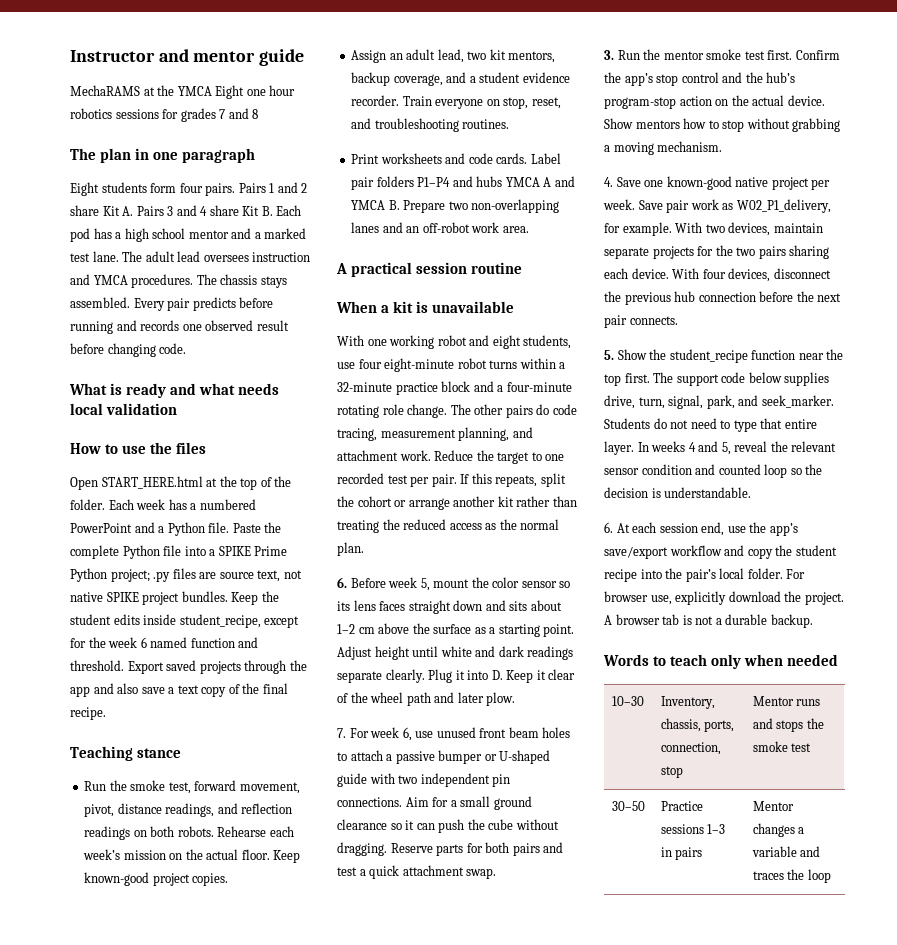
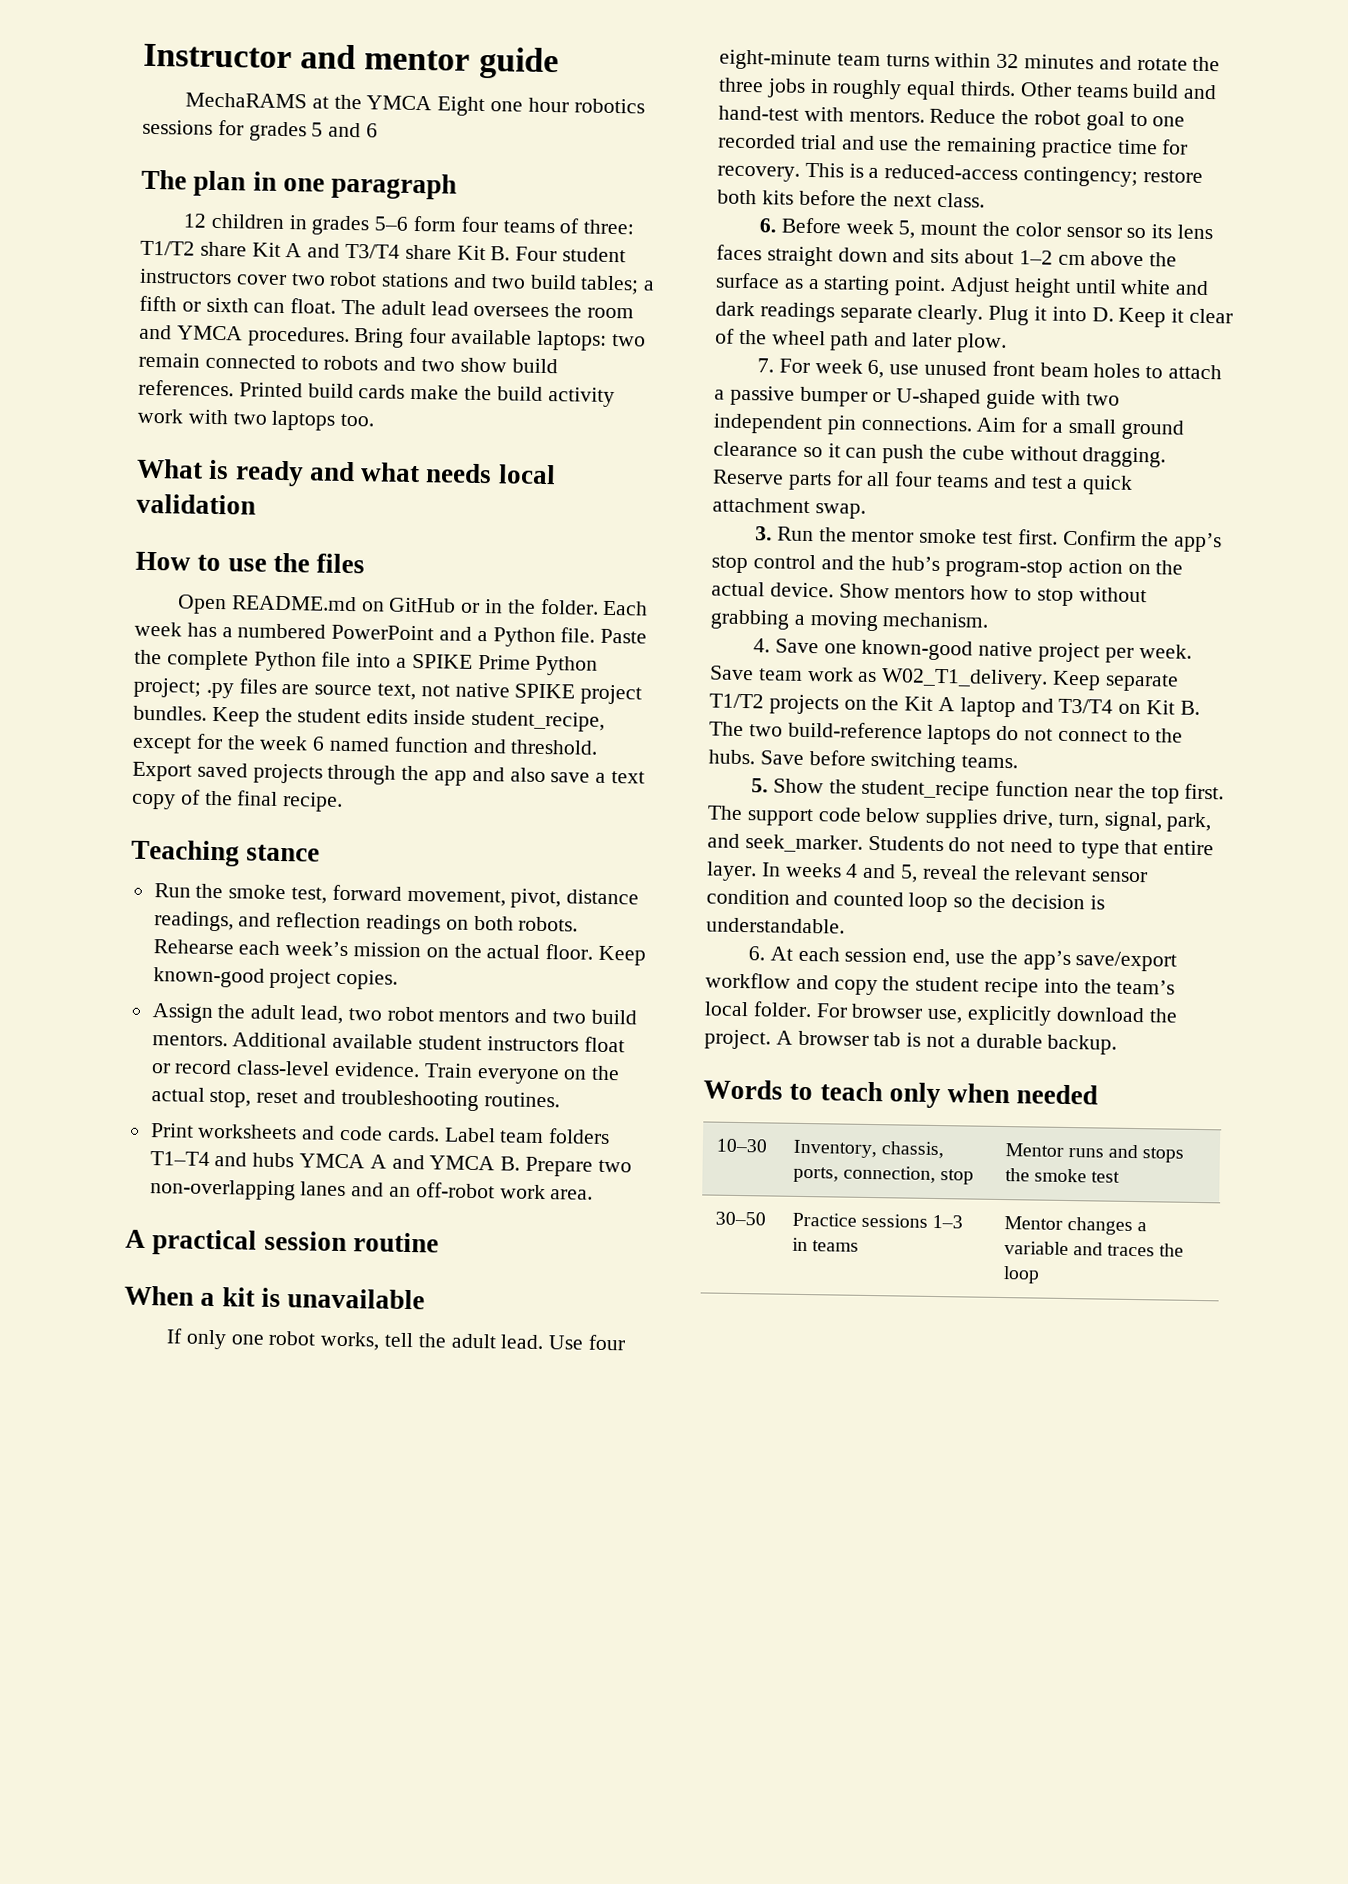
[219,108,259,119] 7 and 8 -> [311,122,379,138] 5 and 6
[70,182,308,196] [70,205,302,216] [70,228,307,242] [70,251,119,262] Eight students form four pairs. Pairs 1 and 2 share Kit A. Pairs 3 and 4 share Kit B. Each pod has a high school mentor and a marked test lane. -> [182,213,635,236] [140,240,627,263] [139,268,656,295] [139,295,337,314] 12 children in grades 5–6 form four teams of three: T1/T2 share Kit A and T3/T4 share Kit B. Four student instructors cover two robot stations and two build tables; a fifth or sixth can float.
[252,252,311,262] instruction -> [554,303,635,319] the room
[196,274,287,288] [70,297,274,311] [70,320,289,334] [70,343,187,357] The chassis stays assembled. Every pair predicts before running and records one observed result before changing code. -> [353,327,646,351] [138,352,558,374] [138,379,615,408] [137,408,375,431] Bring four available laptops: two remain connected to robots and two show build references. Printed build cards make the build activity work with two laptops too.
[101,476,272,490] START_HERE.html at the top of -> [231,595,503,614] README.md on GitHub or in
[389,53,403,60] an -> [217,1004,247,1019] the
[489,49,556,63] [351,72,570,86] [351,95,561,109] kit mentors, backup coverage, and a student evidence recorder. Train everyone on stop, reset, -> [386,1006,637,1025] [151,1032,625,1053] [150,1059,621,1085] [150,1087,299,1108] robot mentors and two build mentors. Additional available student instructors float or record class-level evidence. Train everyone on the actual stop, reset
[351,176,451,190] pair folders P1–P4 -> [499,1128,611,1145] [149,1151,210,1166] team folders T1–T4
[337,335,572,349] [337,362,355,369] With one working robot and eight students, use -> [165,1328,585,1351] If only one robot works, tell the adult lead. Use
[457,358,487,369] robot -> [836,53,881,67] team
[559,362,566,369] [337,381,572,395] [337,404,577,418] [337,427,533,441] [337,450,565,464] [337,473,566,487] [337,496,577,510] [337,519,560,533] [337,542,364,556] a 32-minute practice block and a four-minute rotating role change. The other pairs do code tracing, measurement planning, and attachment work. Reduce the target to one recorded test per pair. If this repeats, split the cohort or arrange another kit rather than treating the reduced access as the normal plan. -> [996,53,1221,72] [718,77,1218,101] [718,105,1186,131] [718,133,1189,159] [717,162,1203,187] [717,189,986,208] 32 minutes and rotate the three jobs in roughly equal thirds. Other teams build and hand-test with mentors. Reduce the robot goal to one recorded trial and use the remaining practice time for recovery. This is a reduced-access contingency; restore both kits before the next class.
[485,842,540,856] both pairs -> [866,471,990,488] all four teams
[666,200,690,213] pair -> [757,668,803,681] team
[736,199,831,213] [604,222,823,236] [604,245,830,259] [604,268,831,282] [604,291,842,305] [604,315,678,328] W02_P1_delivery, for example. With two devices, maintain separate projects for the two pairs sharing each device. With four devices, disconnect the previous hub connection before the next pair connects. -> [881,668,1179,692] [709,693,1200,718] [709,721,1184,745] [708,749,1019,773] W02_T1_delivery. Keep separate T1/T2 projects on the Kit A laptop and T3/T4 on Kit B. The two build-reference laptops do not connect to the hubs. Save before switching teams.
[685,569,716,582] pair’s -> [1116,979,1176,995] team’s
[675,847,703,860] pairs -> [811,1240,859,1252] teams

